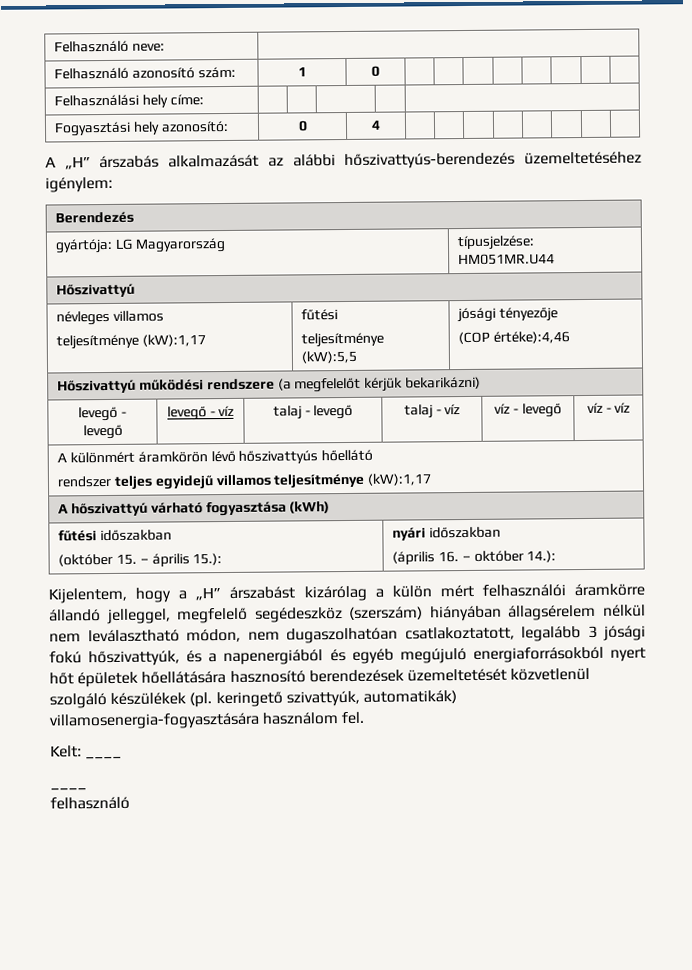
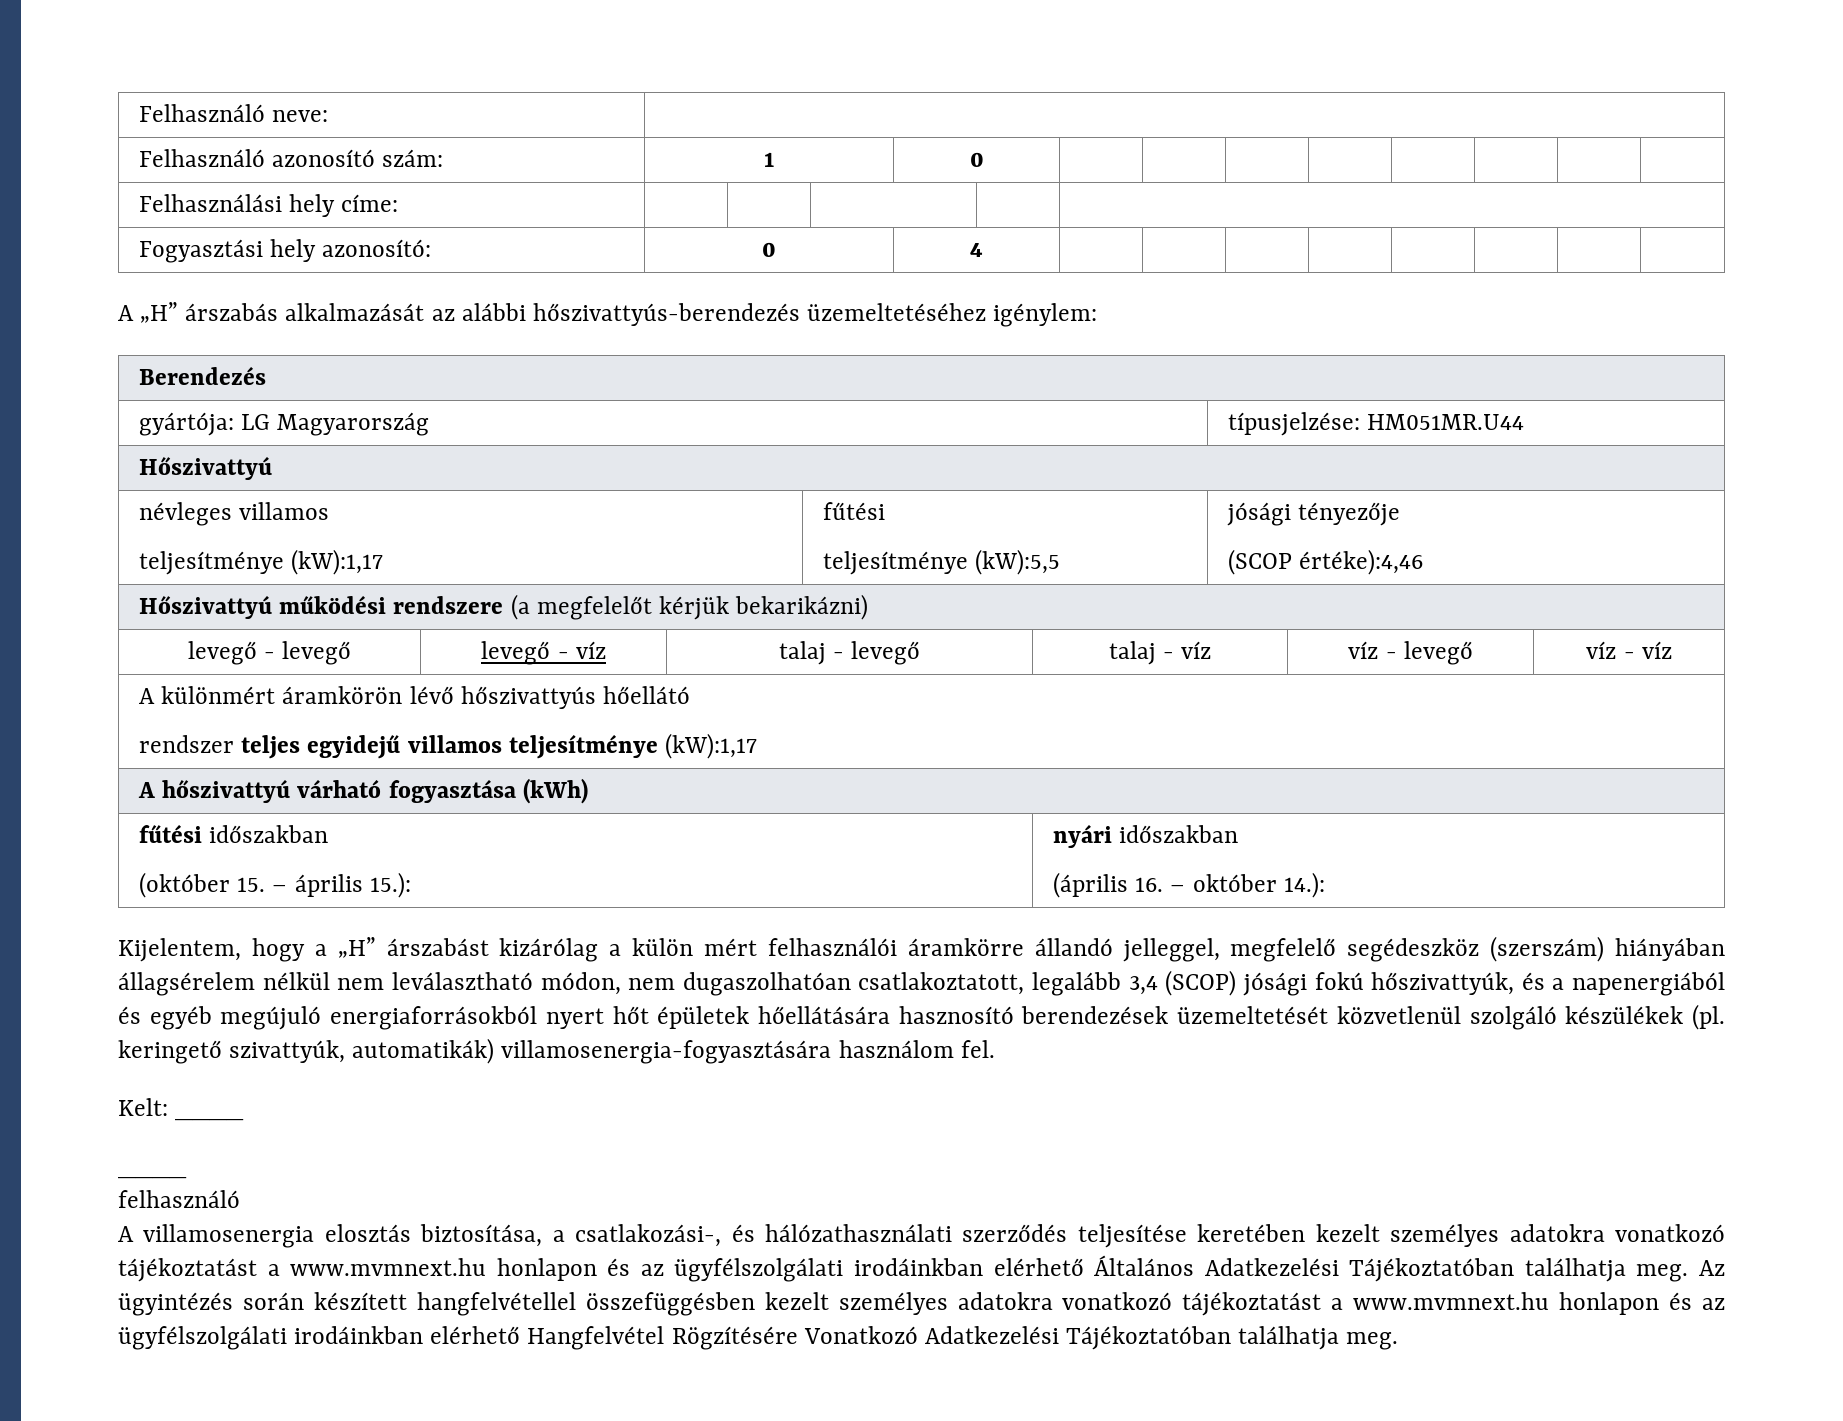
[458,331,491,345] (COP -> [1228,549,1293,575] (SCOP
[587,625,598,638] 3 -> [1128,970,1237,996] 3,4 (SCOP)
(130, 803) none -> [118,1224,1725,1248] [118,1255,1726,1282] [118,1292,1725,1316] [118,1326,1399,1350] // A villamosenergia elosztás biztosítása, a csatlakozási-, és hálózathasználati szerződés teljesítése keretében kezelt személyes adatokra vonatkozó tájékoztatást a www.mvmnext.hu honlapon és az ügyfélszolgálati irodáinkban elérhető Általános Adatkezelési Tájékoztatóban találhatja meg. Az ügyintézés során készített hangfelvétellel összefüggésben kezelt személyes adatokra vonatkozó tájékoztatást a www.mvmnext.hu honlapon és az ügyfélszolgálati irodáinkban elérhető Hangfelvétel Rögzítésére Vonatkozó Adatkezelési Tájékoztatóban találhatja meg.

